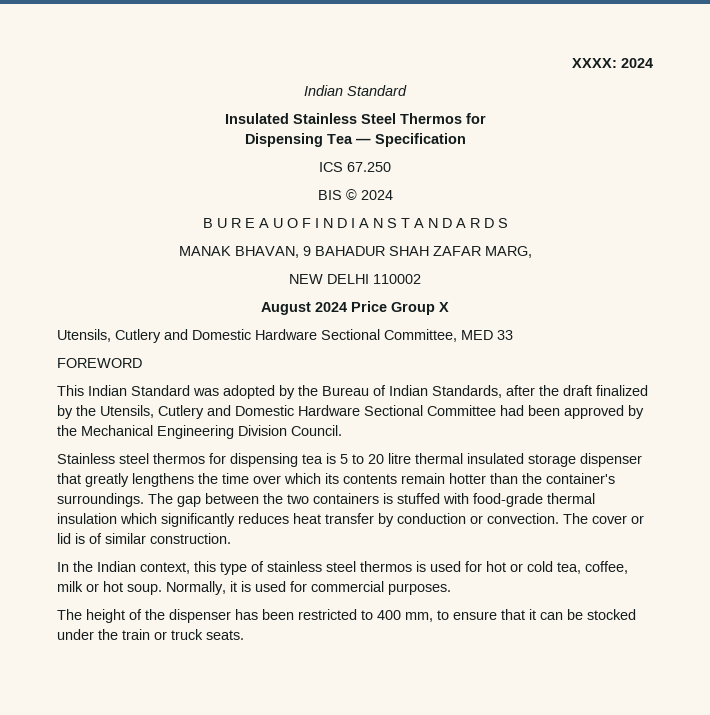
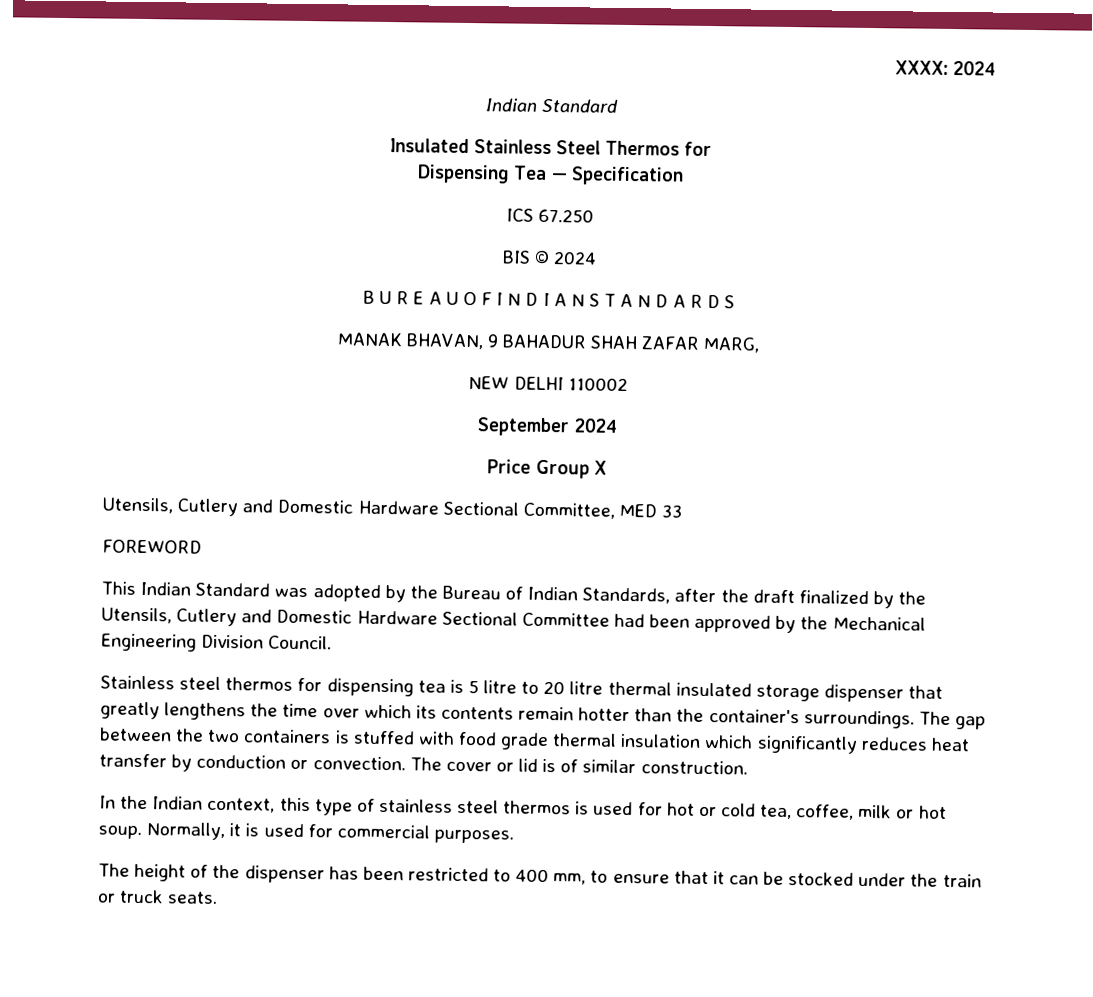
[261,302,347,315] August 2024 -> [477,417,617,437] September 2024 //
(348, 459) none -> [483,680,518,694] litre
[473,493,543,507] food-grade -> [457,731,550,751] food grade

